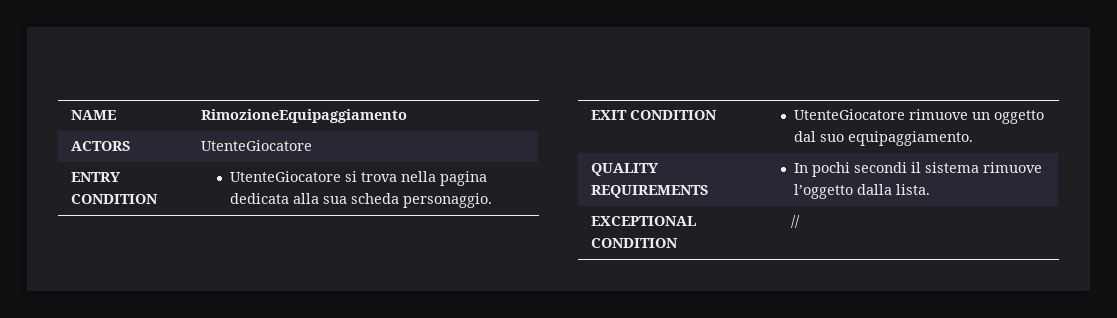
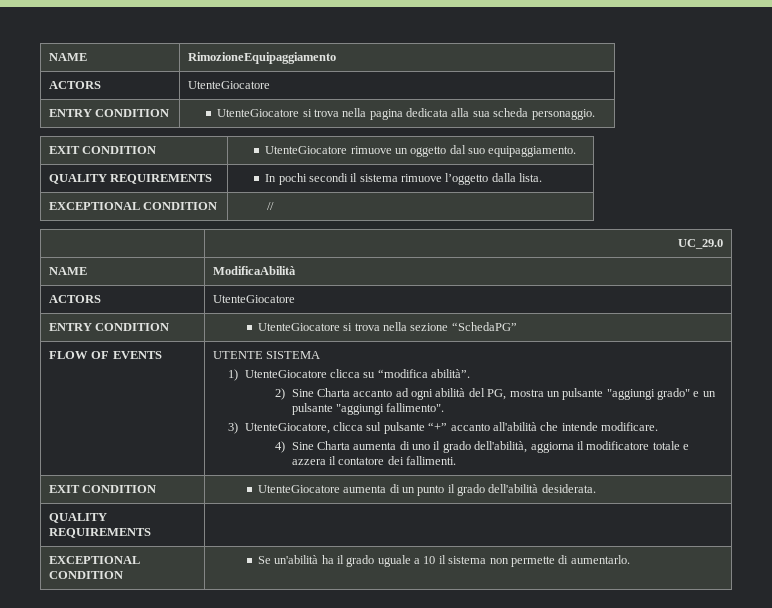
(801, 221) none -> [678,239,724,249] [48,267,87,275] [212,266,296,275] [48,295,101,303] [212,295,295,303] [48,323,170,331] [257,322,517,331] [48,351,162,359] [212,351,321,359] [228,369,471,381] [275,388,716,400] [291,403,445,415] [228,422,659,434] [275,441,690,453] [291,456,457,465] [48,485,157,493] [257,484,596,496] [48,513,107,523] [48,528,151,538] [48,556,140,564] [48,571,123,579] [257,555,630,567] // | UC_29.0 // NAME | ModificaAbilità // ACTORS | UtenteGiocatore // ENTRY CONDITION | UtenteGiocatore si trova nella sezione “SchedaPG” // FLOW OF EVENTS | UTENTE SISTEMA // 1) UtenteGiocatore clicca su “modifica abilità”. // 2) Sine Charta accanto ad ogni abilità del PG, mostra un pulsante "aggiungi grado" e un pulsante "aggiungi fallimento". // 3) UtenteGiocatore, clicca sul pulsante “+” accanto all'abilità che intende modificare. // 4) Sine Charta aumenta di uno il grado dell'abilità, aggiorna il modificatore totale e azzera il contatore dei fallimenti. // EXIT CONDITION | UtenteGiocatore aumenta di un punto il grado dell'abilità desiderata. // QUALITY REQUIREMENTS | // EXCEPTIONAL CONDITION | Se un'abilità ha il grado uguale a 10 il sistema non permette di aumentarlo.

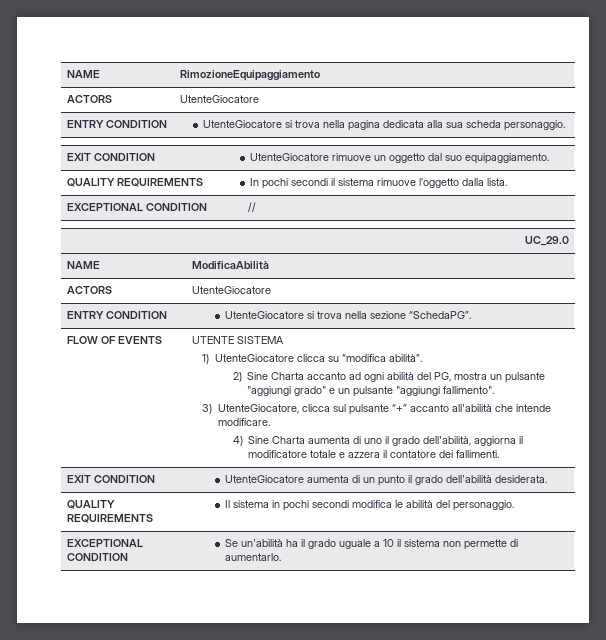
[451,322,517,331] “SchedaPG” -> [408,311,471,319] “SchedaPG”.
(151, 533) none -> [224,500,514,511] Il sistema in pochi secondi modifica le abilità del personaggio.

